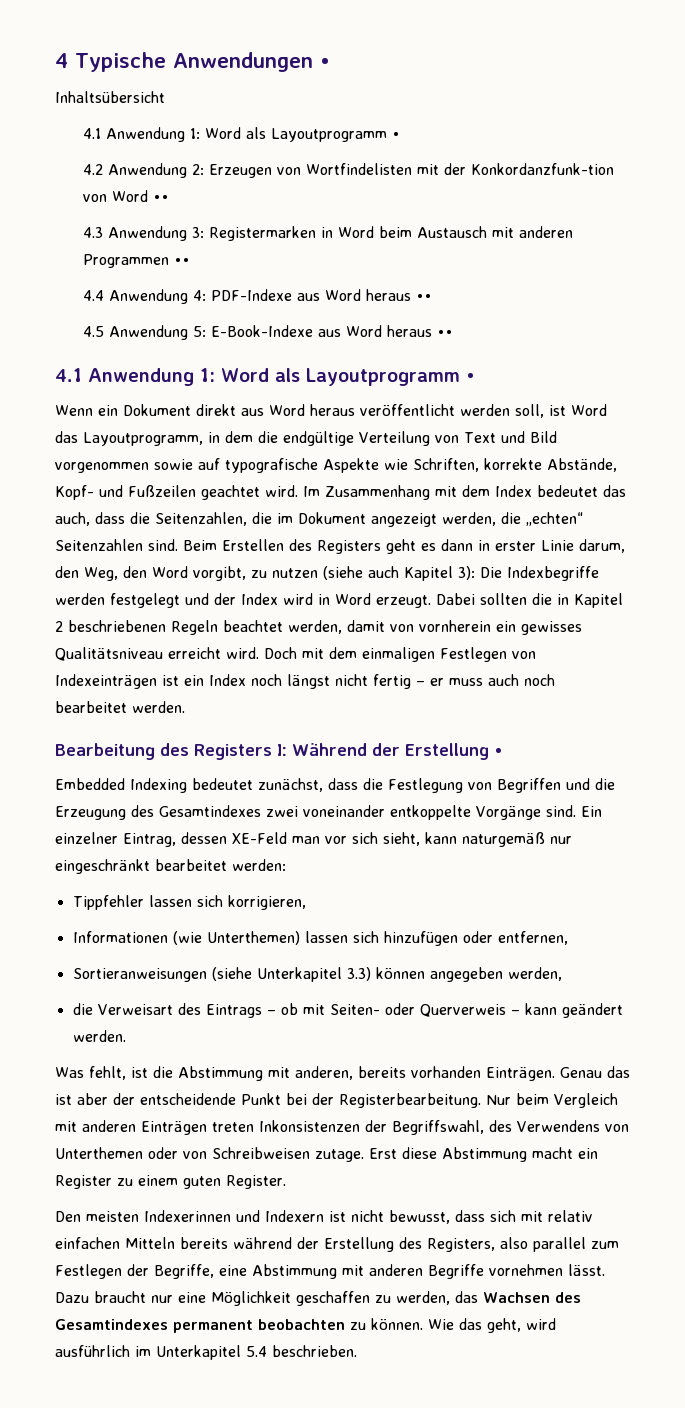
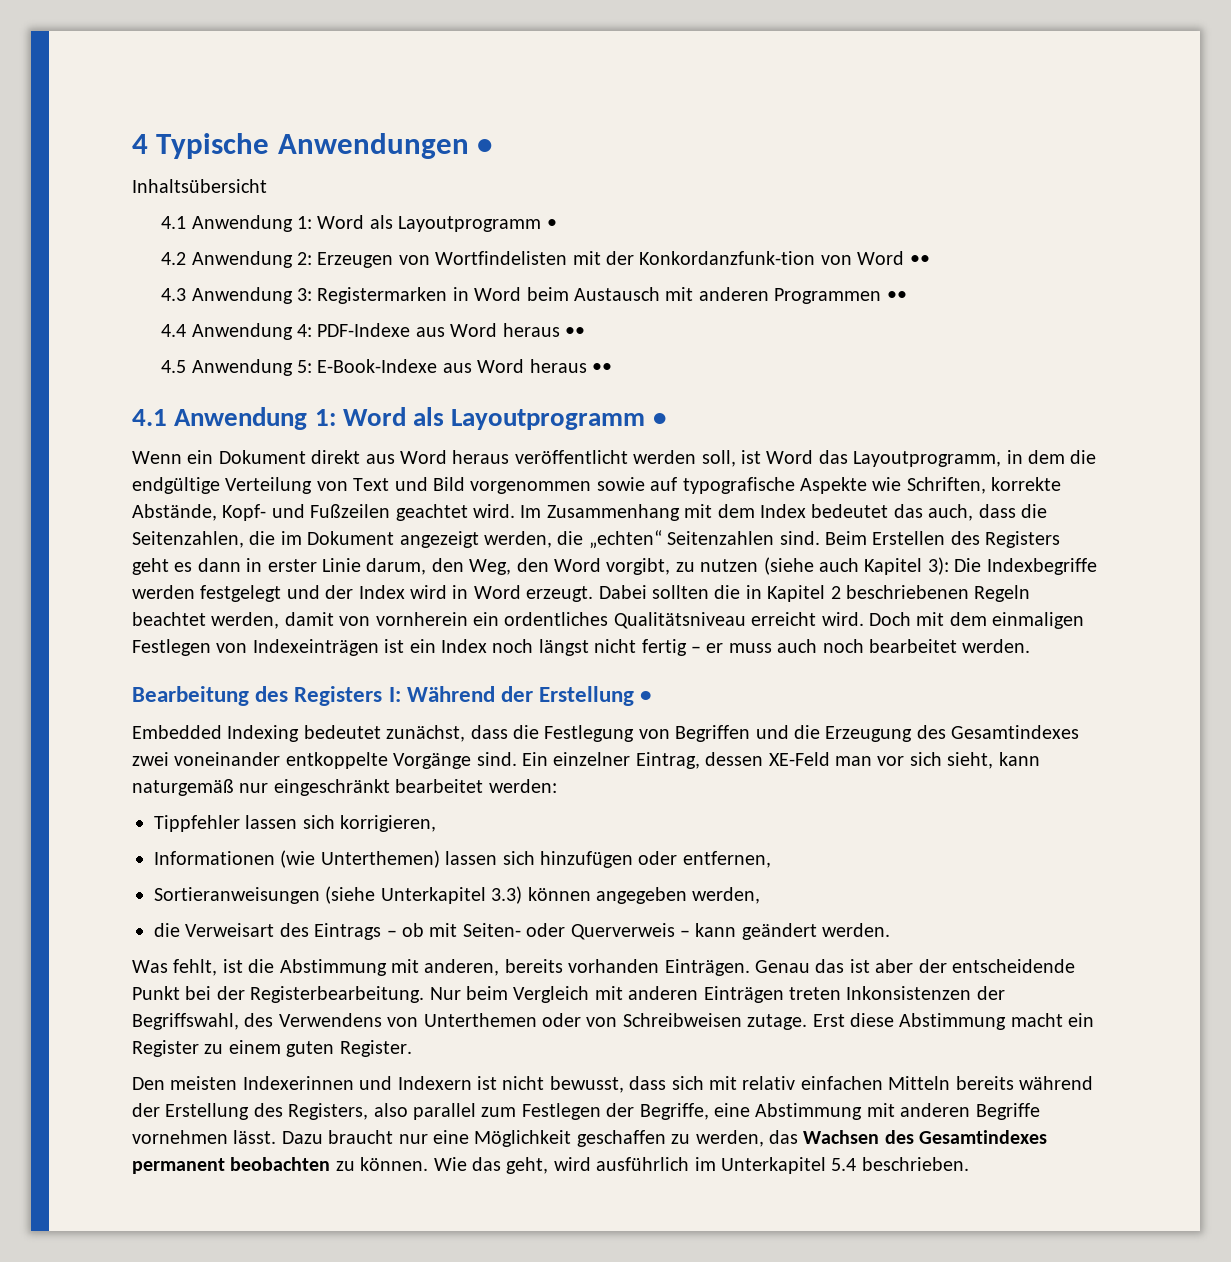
[521,621,582,635] gewisses -> [504,612,609,626] ordentliches

